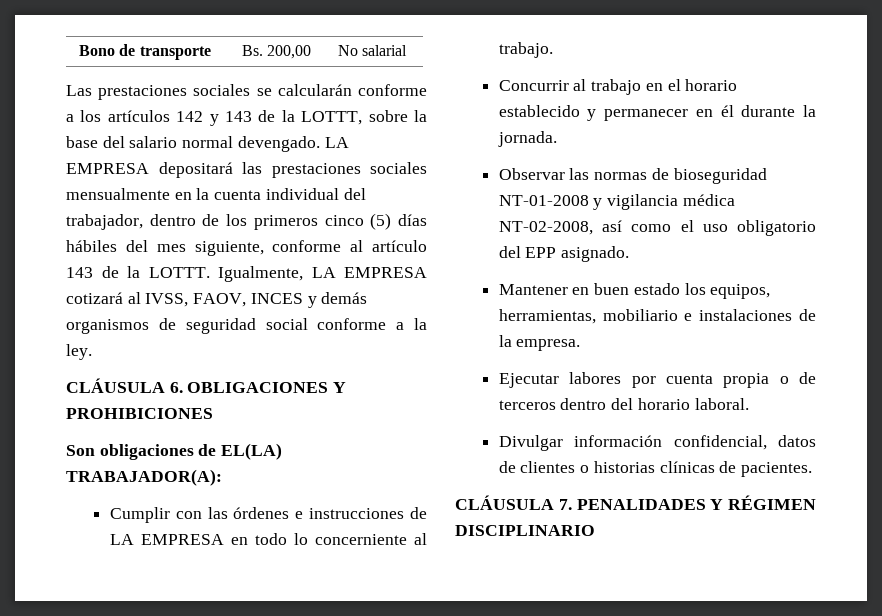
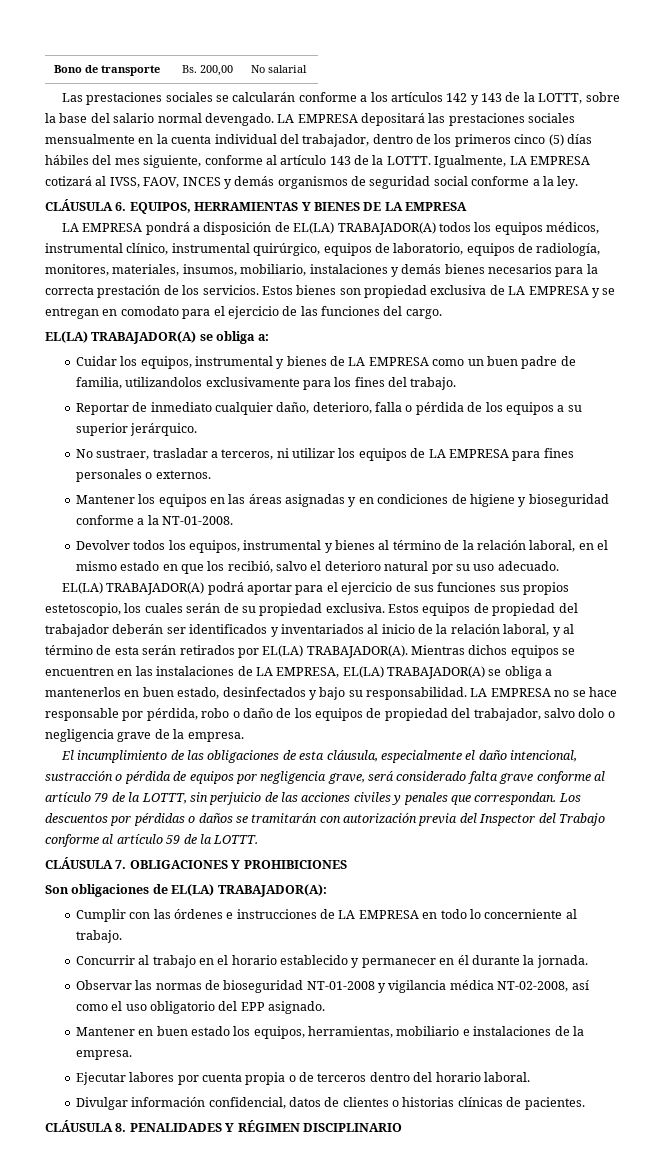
(183, 387) none -> [129,202,467,214] [61,222,600,235] [45,243,601,256] [45,264,598,277] [45,285,616,298] [45,306,442,319] [45,331,269,344] [75,356,576,369] [75,377,457,390] [75,402,582,415] [75,423,198,436] [75,448,574,461] [75,469,211,482] [75,494,609,507] [75,515,233,525] [75,540,609,553] [75,561,559,574] [61,582,570,595] [45,603,578,616] [45,624,574,637] [45,645,576,658] [45,666,553,679] [45,687,617,700] [45,708,615,721] [45,729,244,742] [60,750,578,763] [45,771,605,784] [45,792,581,805] [45,813,605,826] [45,834,259,847] [45,857,127,869] EQUIPOS, HERRAMIENTAS Y BIENES DE LA EMPRESA // LA EMPRESA pondrá a disposición de EL(LA) TRABAJADOR(A) todos los equipos médicos, instrumental clínico, instrumental quirúrgico, equipos de laboratorio, equipos de radiología, monitores, materiales, insumos, mobiliario, instalaciones y demás bienes necesarios para la correcta prestación de los servicios. Estos bienes son propiedad exclusiva de LA EMPRESA y se entregan en comodato para el ejercicio de las funciones del cargo. // EL(LA) TRABAJADOR(A) se obliga a: // Cuidar los equipos, instrumental y bienes de LA EMPRESA como un buen padre de familia, utilizandolos exclusivamente para los fines del trabajo. // Reportar de inmediato cualquier daño, deterioro, falla o pérdida de los equipos a su superior jerárquico. // No sustraer, trasladar a terceros, ni utilizar los equipos de LA EMPRESA para fines personales o externos. // Mantener los equipos en las áreas asignadas y en condiciones de higiene y bioseguridad conforme a la NT-01-2008. // Devolver todos los equipos, instrumental y bienes al término de la relación laboral, en el mismo estado en que los recibió, salvo el deterioro natural por su uso adecuado. // EL(LA) TRABAJADOR(A) podrá aportar para el ejercicio de sus funciones sus propios estetoscopio, los cuales serán de su propiedad exclusiva. Estos equipos de propiedad del trabajador deberán ser identificados y inventariados al inicio de la relación laboral, y al término de esta serán retirados por EL(LA) TRABAJADOR(A). Mientras dichos equipos se encuentren en las instalaciones de LA EMPRESA, EL(LA) TRABAJADOR(A) se obliga a mantenerlos en buen estado, desinfectados y bajo su responsabilidad. LA EMPRESA no se hace responsable por pérdida, robo o daño de los equipos de propiedad del trabajador, salvo dolo o negligencia grave de la empresa. // El incumplimiento de las obligaciones de esta cláusula, especialmente el daño intencional, sustracción o pérdida de equipos por negligencia grave, será considerado falta grave conforme al artículo 79 de la LOTTT, sin perjuicio de las acciones civiles y penales que correspondan. Los descuentos por pérdidas o daños se tramitarán con autorización previa del Inspector del Trabajo conforme al artículo 59 de la LOTTT. // CLÁUSULA 7.
[558,499,572,510] 7. -> [115,1123,127,1132] 8.

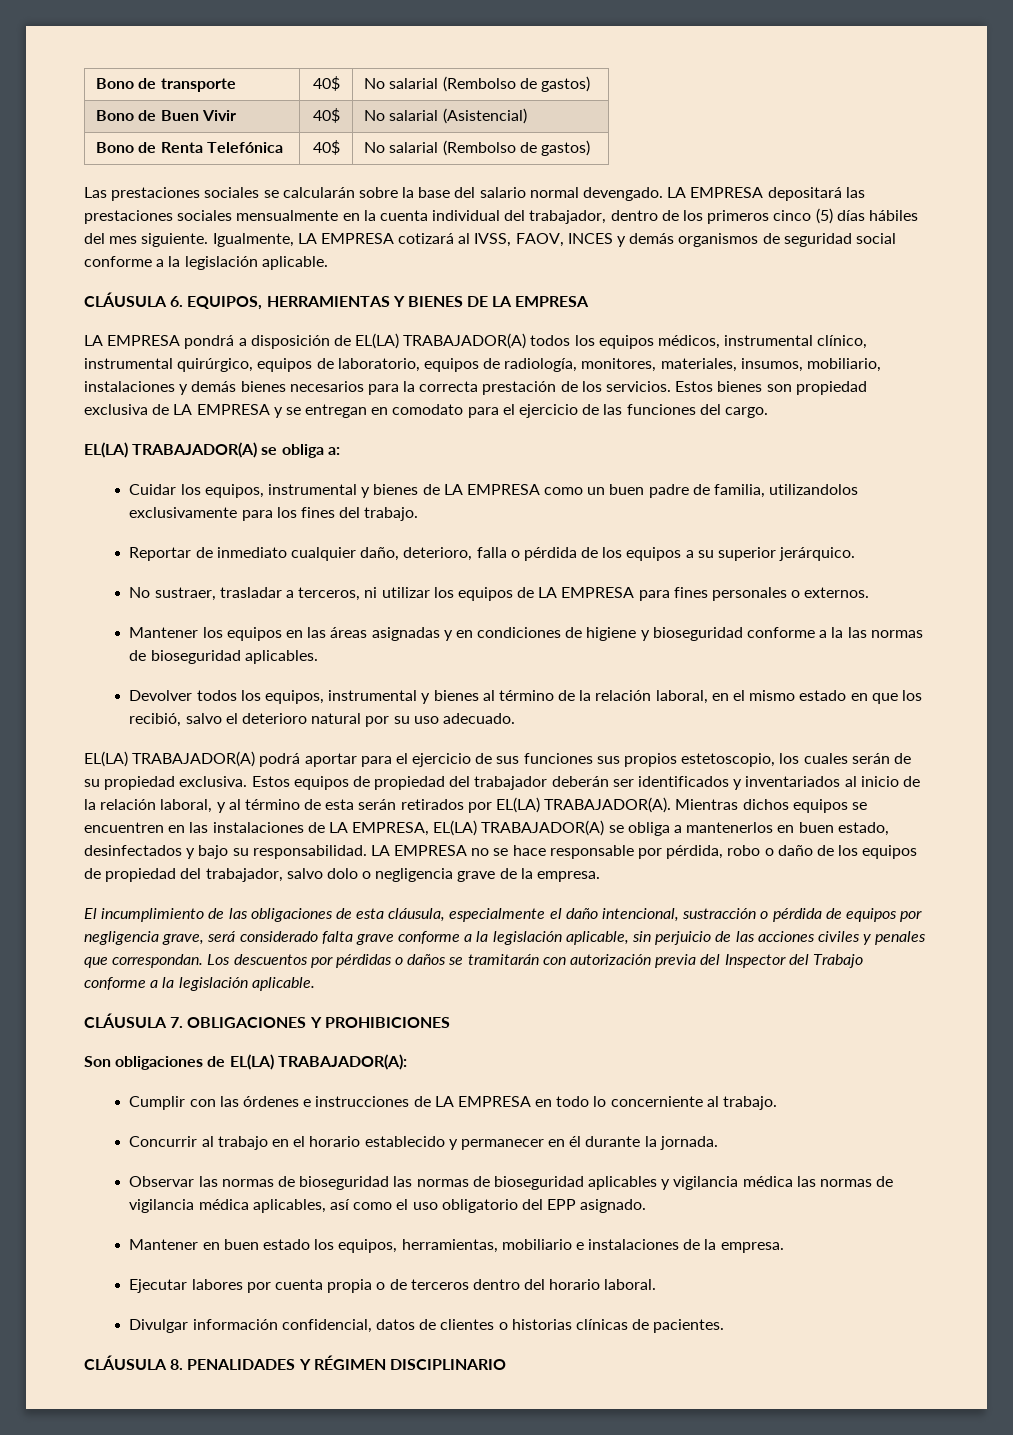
[181,65,233,76] [251,65,308,73] Bs. 200,00 | No salarial -> [312,76,340,91] [364,76,590,92] [96,110,236,121] [312,108,340,123] [364,108,527,124] [96,142,283,153] [312,140,340,155] [364,140,590,156] 40$ | No salarial (Rembolso de gastos) // Bono de Buen Vivir | 40$ | No salarial (Asistencial) // Bono de Renta Telefónica | 40$ | No salarial (Rembolso de gastos)
[298,92,583,105] conforme a los artículos 142 y 143 de la LOTTT, -> (355, 192) none
[143,155,431,168] siguiente, conforme al artículo 143 de la LOTTT. -> [141,233,209,247] siguiente.
[557,176,579,189] ley. -> [184,256,328,270] legislación aplicable.
[161,516,233,525] NT-01-2008. -> [847,627,923,638] [129,650,318,664] las normas de bioseguridad aplicables.
[593,771,605,781] [45,792,187,804] al artículo 79 de la LOTTT, -> [464,931,629,945] a la legislación aplicable,
[102,834,259,844] al artículo 59 de la LOTTT. -> [150,977,315,991] a la legislación aplicable.
[306,980,569,993] NT-01-2008 y vigilancia médica NT-02-2008, -> [393,1176,894,1190] [129,1199,326,1213] las normas de bioseguridad aplicables y vigilancia médica las normas de vigilancia médica aplicables,

